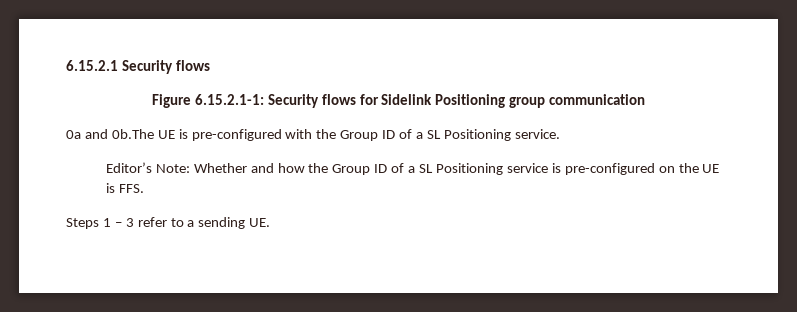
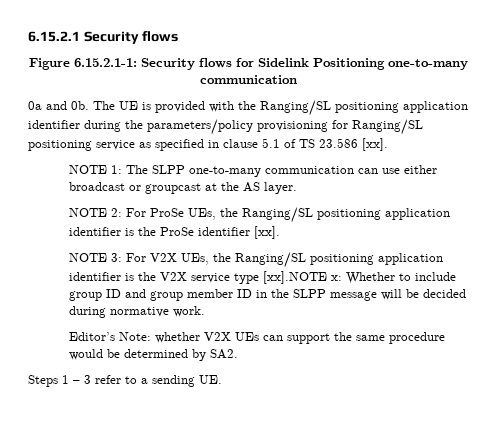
[509,97,546,108] group -> [387,59,468,70] one-to-many
[111,129,282,141] 0b.The UE is pre-configured -> [71,101,205,113] 0b. The UE is provided
[340,129,560,141] [105,162,720,175] [105,183,144,193] Group ID of a SL Positioning service. // Editor’s Note: Whether and how the Group ID of a SL Positioning service is pre-configured on the UE is FFS. -> [260,100,468,116] [28,119,423,135] [28,138,388,151] [68,165,437,177] [68,182,297,194] [68,207,450,223] [68,226,280,239] [68,252,443,268] [68,271,456,284] [68,289,466,301] [68,306,205,318] [68,332,445,344] [68,349,238,361] Ranging/SL positioning application identifier during the parameters/policy provisioning for Ranging/SL positioning service as specified in clause 5.1 of TS 23.586 [xx]. // NOTE 1: The SLPP one-to-many communication can use either broadcast or groupcast at the AS layer. // NOTE 2: For ProSe UEs, the Ranging/SL positioning application identifier is the ProSe identifier [xx]. // NOTE 3: For V2X UEs, the Ranging/SL positioning application identifier is the V2X service type [xx].NOTE x: Whether to include group ID and group member ID in the SLPP message will be decided during normative work. // Editor’s Note: whether V2X UEs can support the same procedure would be determined by SA2.

